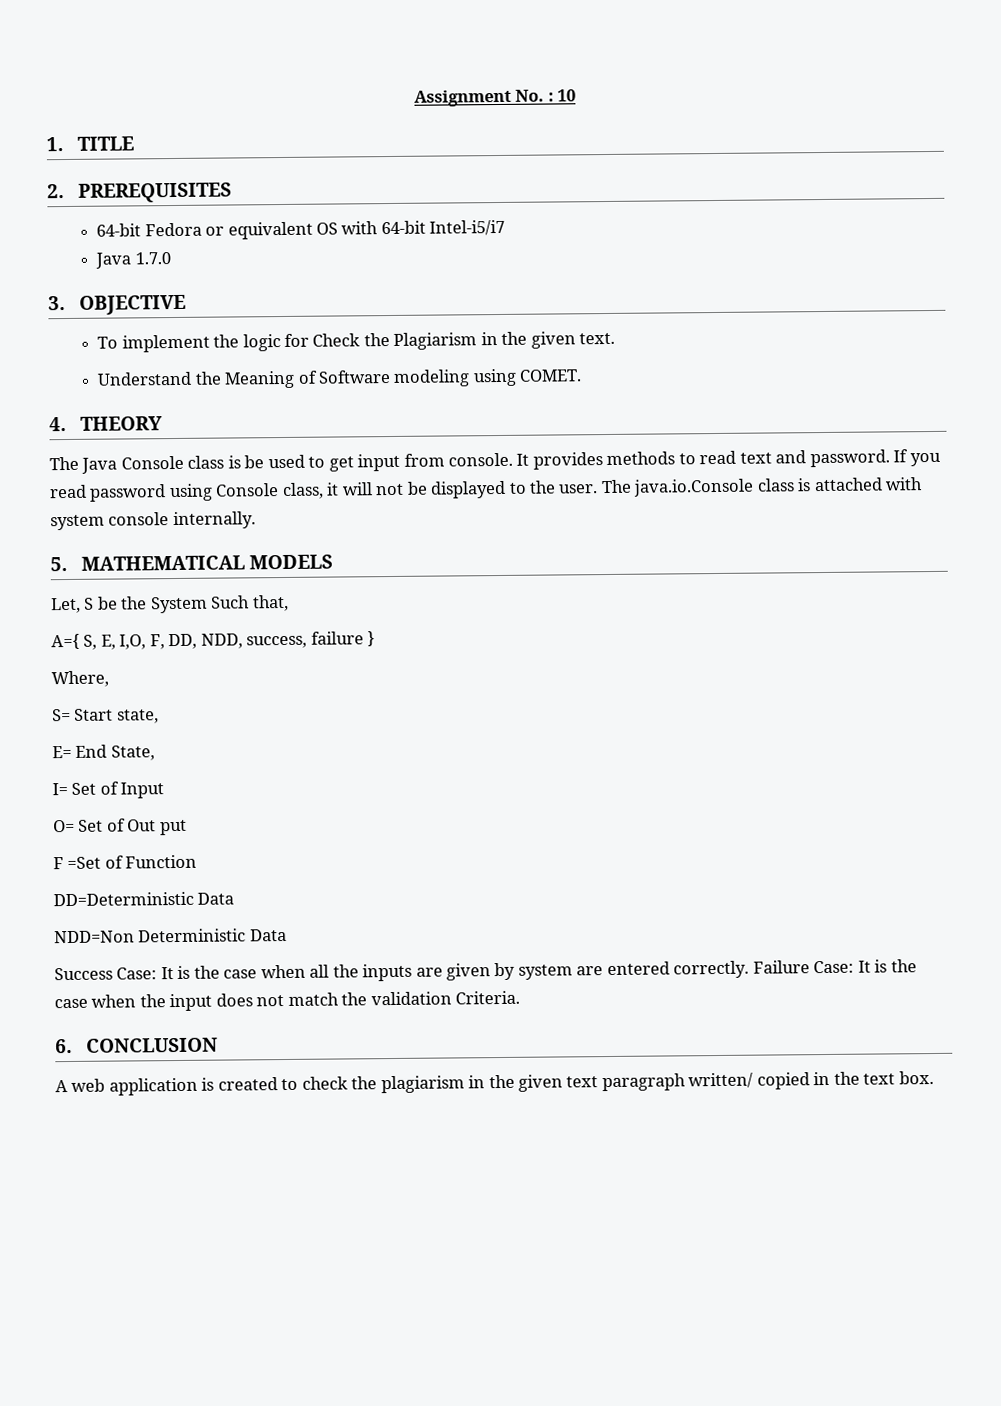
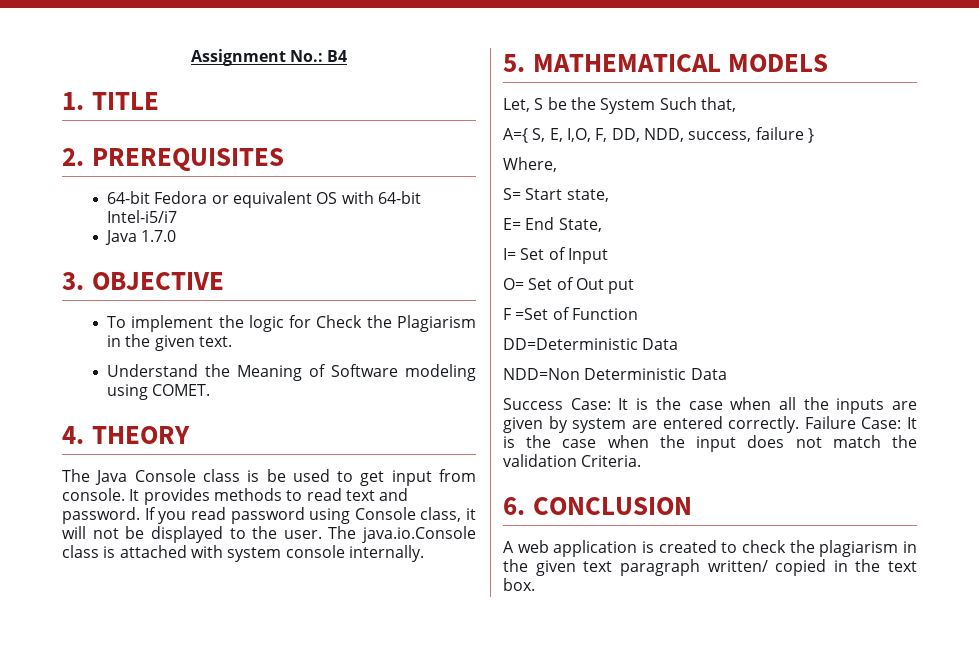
[515,89,577,102] No. : 10 -> [290,50,348,62] No.: B4

